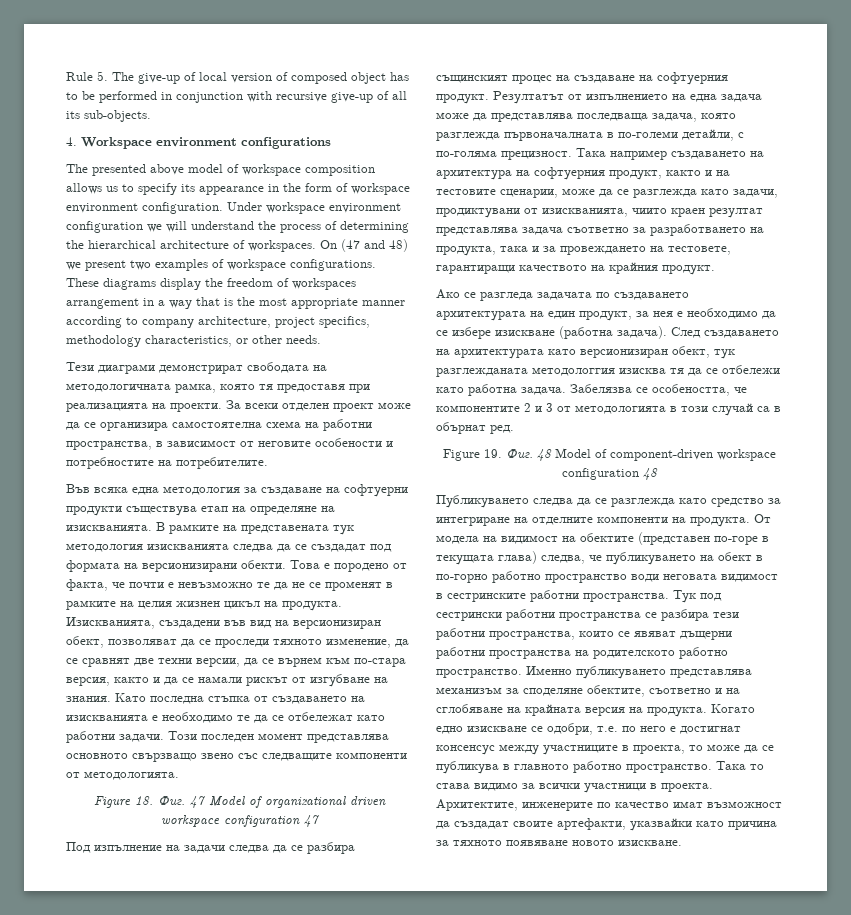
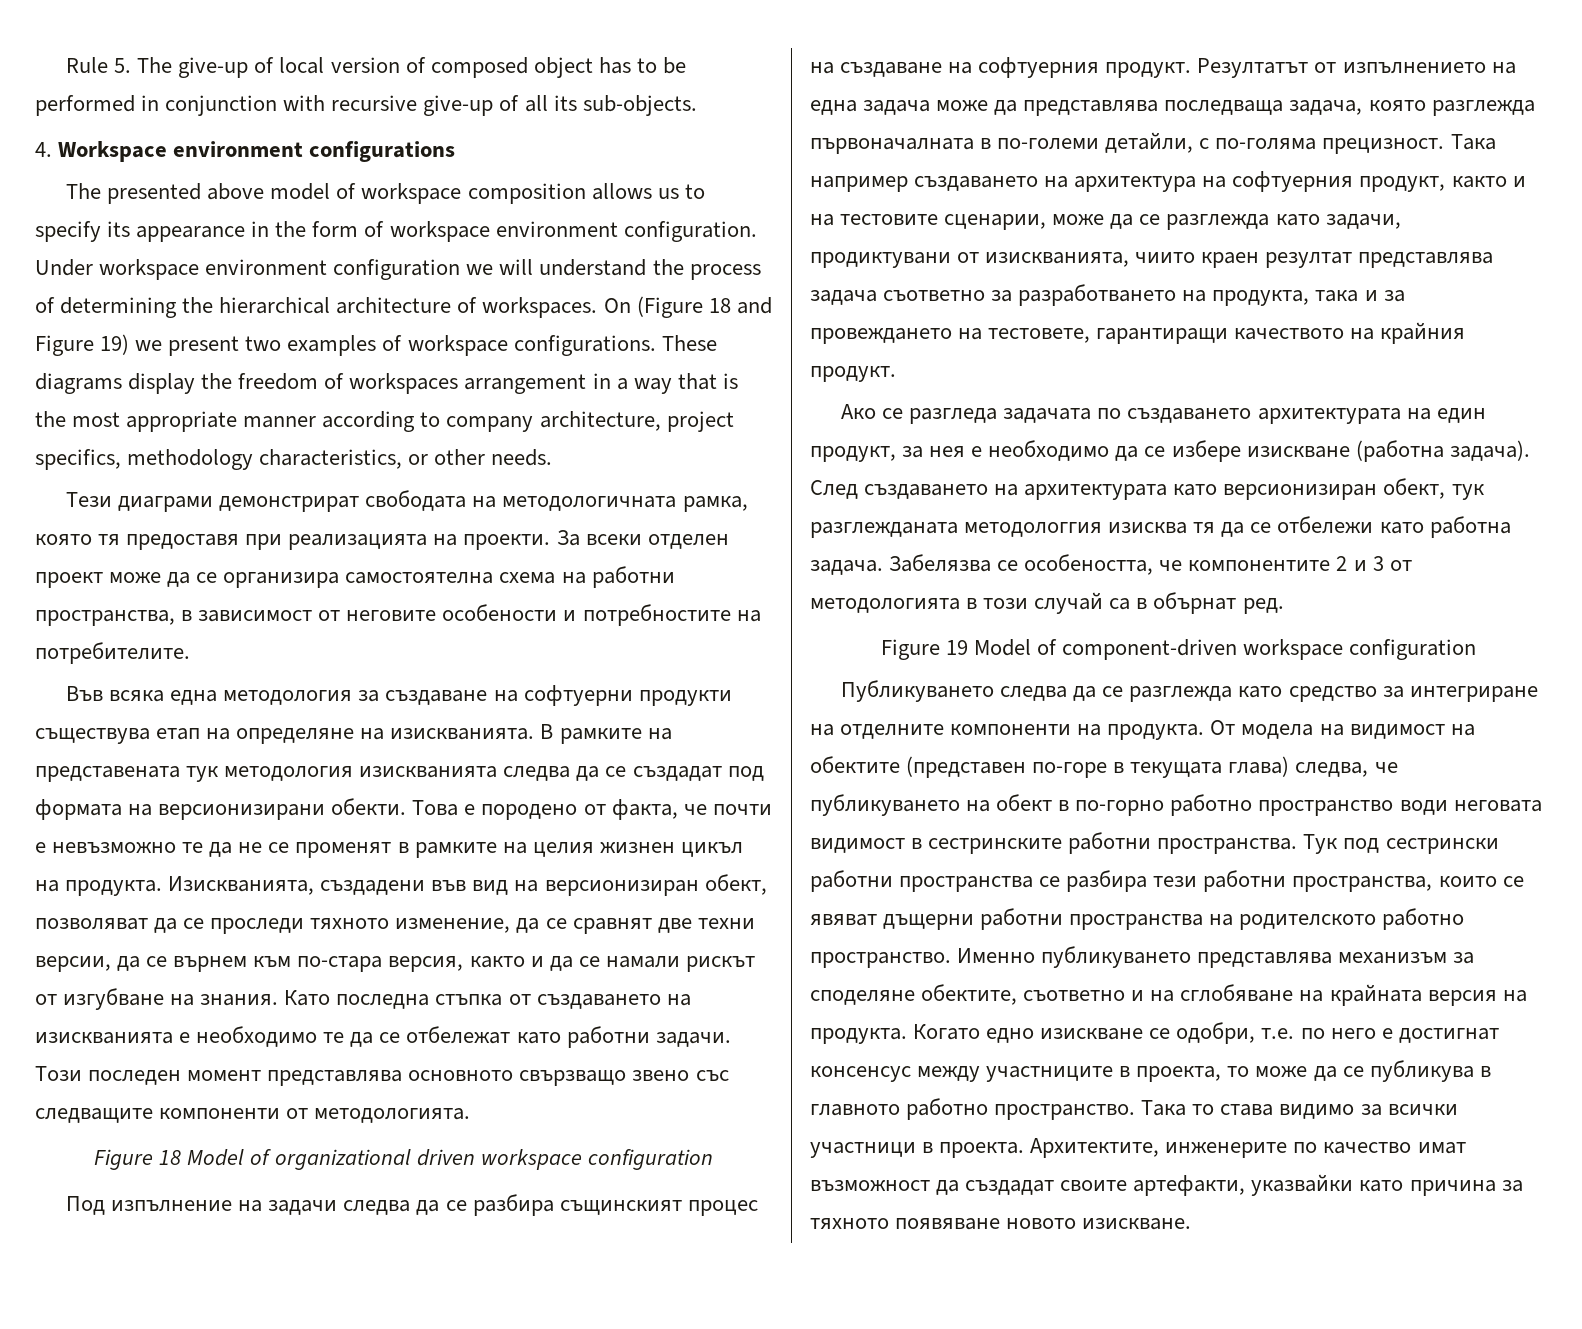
[341,239,408,252] (47 and 48) -> [636,296,772,318] [35,334,130,356] (Figure 18 and Figure 19)
[134,796,206,808] 18. Фиг. 47 -> [159,1150,182,1165] 18
[303,815,320,827] 47 -> (713, 1159) none
[483,449,552,461] 19. Фиг. 48 -> [945,640,968,655] 19
[642,468,658,480] 48 -> (1477, 649) none

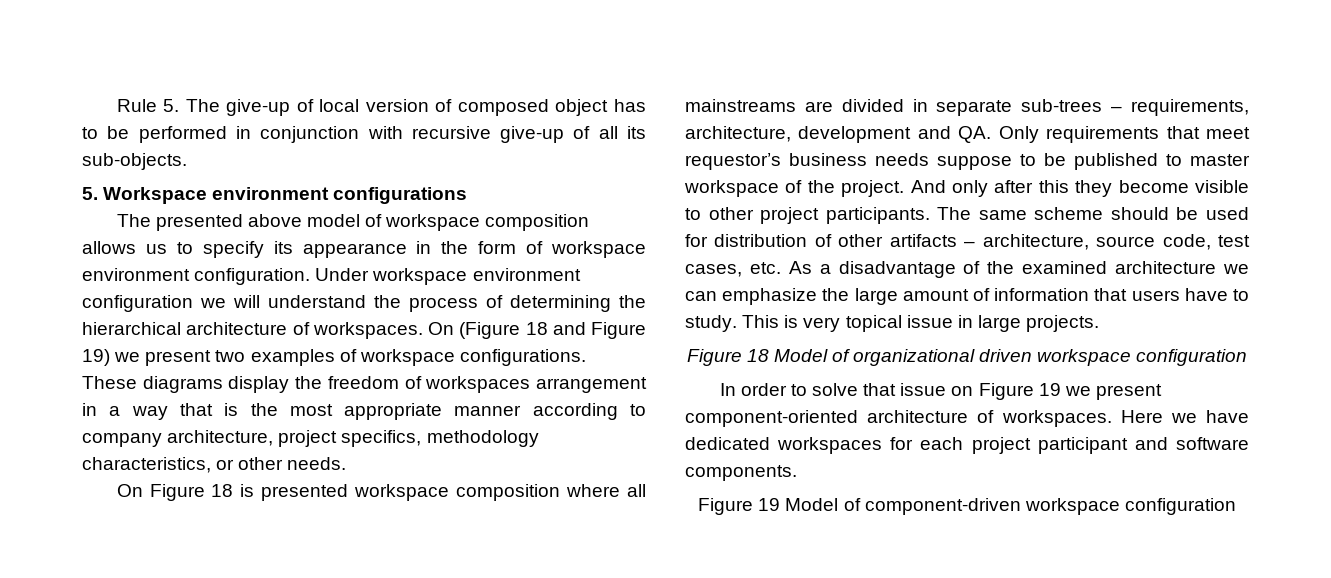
[35,142,52,157] 4. -> [82,187,98,200] 5.
[66,490,748,512] [35,530,729,550] [35,566,675,588] [35,604,761,626] [35,642,190,664] [66,685,732,706] [35,724,672,744] [35,766,764,782] [35,798,772,820] [35,842,743,858] [35,874,767,896] [35,918,755,934] [35,956,755,972] [35,988,691,1010] [35,1026,731,1048] [35,1066,729,1086] [35,1108,471,1123] Тези диаграми демонстрират свободата на методологичната рамка, която тя предоставя при реализацията на проекти. За всеки отделен проект може да се организира самостоятелна схема на работни пространства, в зависимост от неговите особености и потребностите на потребителите. // Във всяка една методология за създаване на софтуерни продукти съществува етап на определяне на изискванията. В рамките на представената тук методология изискванията следва да се създадат под формата на версионизирани обекти. Това е породено от факта, че почти е невъзможно те да не се променят в рамките на целия жизнен цикъл на продукта. Изискванията, създадени във вид на версионизиран обект, позволяват да се проследи тяхното изменение, да се сравнят две техни версии, да се върнем към по-стара версия, както и да се намали рискът от изгубване на знания. Като последна стъпка от създаването на изискванията е необходимо те да се отбележат като работни задачи. Този последен момент представлява основното свързващо звено със следващите компоненти от методологията. -> [116,484,647,501] [685,99,1249,116] [685,126,1250,143] [685,153,1250,170] [684,180,1249,197] [685,207,1249,224] [685,234,1250,250] [685,261,1249,278] [685,288,1249,305] [685,315,1100,332] On Figure 18 is presented workspace composition where all mainstreams are divided in separate sub-trees – requirements, architecture, development and QA. Only requirements that meet requestor’s business needs suppose to be published to master workspace of the project. And only after this they become visible to other project participants. The same scheme should be used for distribution of other artifacts – architecture, source code, test cases, etc. As a disadvantage of the examined architecture we can emphasize the large amount of information that users have to study. This is very topical issue in large projects.
[66,1194,758,1216] [810,57,1516,78] [810,100,1535,116] [810,132,1496,154] [810,171,1526,192] [810,214,1401,230] [810,252,1494,268] [810,284,1405,306] [810,322,1466,344] [810,366,896,382] [841,404,1486,424] [810,440,1530,462] [810,478,1484,500] [810,516,1511,538] [810,554,1412,575] [810,592,1284,614] Под изпълнение на задачи следва да се разбира същинският процес на създаване на софтуерния продукт. Резултатът от изпълнението на една задача може да представлява последваща задача, която разглежда първоначалната в по-големи детайли, с по-голяма прецизност. Така например създаването на архитектура на софтуерния продукт, както и на тестовите сценарии, може да се разглежда като задачи, продиктувани от изискванията, чиито краен резултат представлява задача съответно за разработването на продукта, така и за провеждането на тестовете, гарантиращи качеството на крайния продукт. // Ако се разгледа задачата по създаването архитектурата на един продукт, за нея е необходимо да се избере изискване (работна задача). След създаването на архитектурата като версионизиран обект, тук разглежданата методологгия изисква тя да се отбележи като работна задача. Забелязва се особеността, че компонентите 2 и 3 от методологията в този случай са в обърнат ред. -> [719,383,1162,400] [685,410,1249,427] [685,437,1249,454] [685,465,797,481] In order to solve that issue on Figure 19 we present component-oriented architecture of workspaces. Here we have dedicated workspaces for each project participant and software components.
[841,680,1538,702] [810,720,1475,740] [810,756,1398,778] [810,794,1542,816] [810,832,1499,854] [810,870,1524,892] [810,908,1465,930] [810,946,1475,968] [810,984,1527,1006] [810,1022,1499,1044] [810,1060,1491,1082] [810,1098,1458,1120] [810,1138,1466,1158] [810,1174,1523,1196] [810,1218,1192,1230] // Публикуването следва да се разглежда като средство за интегриране на отделните компоненти на продукта. От модела на видимост на обектите (представен по-горе в текущата глава) следва, че публикуването на обект в по-горно работно пространство води неговата видимост в сестринските работни пространства. Тук под сестрински работни пространства се разбира тези работни пространства, които се явяват дъщерни работни пространства на родителското работно пространство. Именно публикуването представлява механизъм за споделяне обектите, съответно и на сглобяване на крайната версия на продукта. Когато едно изискване се одобри, т.е. по него е достигнат консенсус между участниците в проекта, то може да се публикува в главното работно пространство. Така то става видимо за всички участници в проекта. Архитектите, инженерите по качество имат възможност да създадат своите артефакти, указвайки като причина за тяхното появяване новото изискване. -> (1236, 506) none

